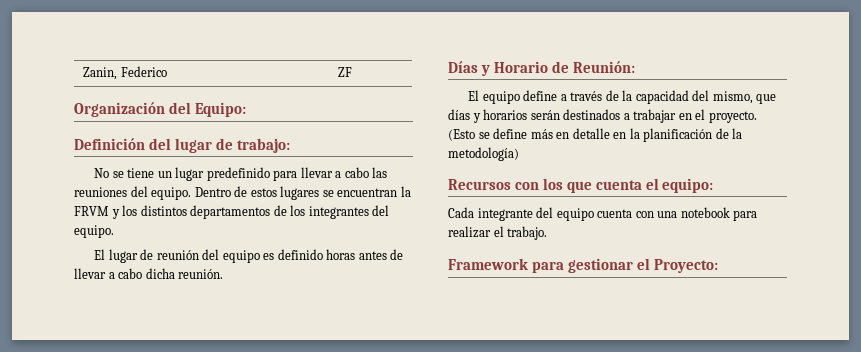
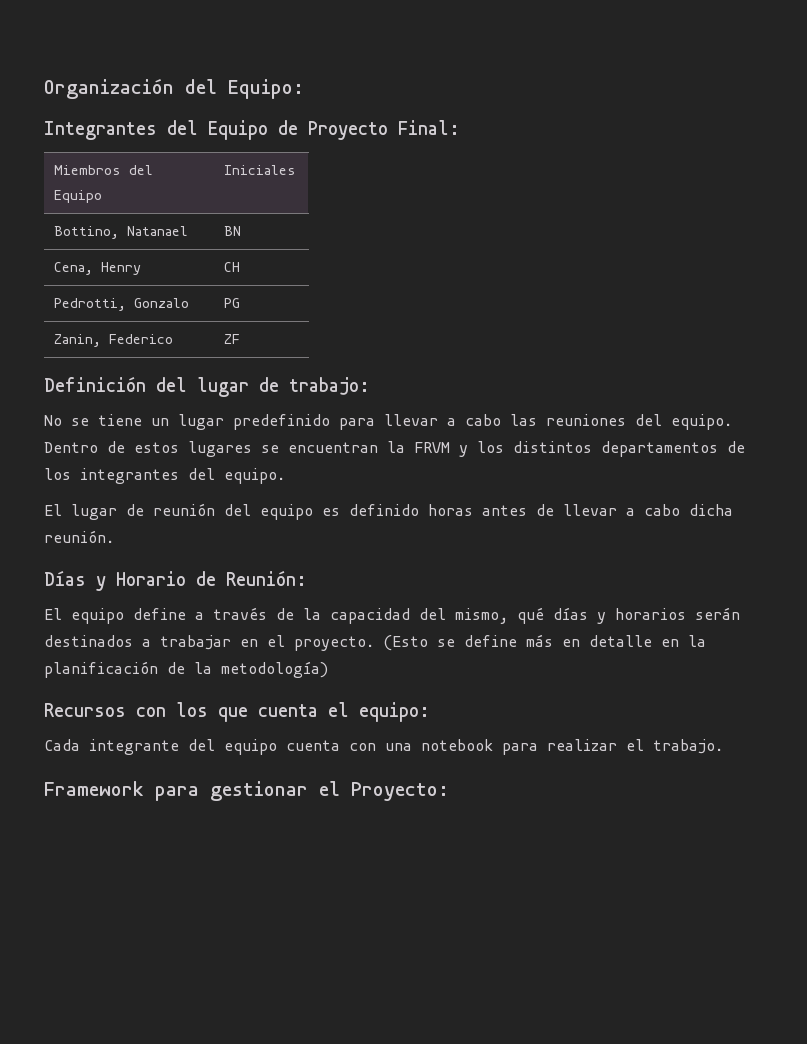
(83, 73) none -> [44,78,304,99] [44,120,460,140] [54,165,154,175] [54,190,103,203] [224,165,297,175] [54,226,189,239] [224,226,242,236] [54,262,142,275] [224,262,241,272] [54,298,190,311] [224,298,241,308] Organización del Equipo: // Integrantes del Equipo de Proyecto Final: // Miembros del Equipo | Iniciales // Bottino, Natanael | BN // Cena, Henry | CH // Pedrotti, Gonzalo | PG //
[74,102,247,117] // Organización del Equipo: -> (241, 339) none
[756,94,777,104] que -> [517,607,544,624] qué

